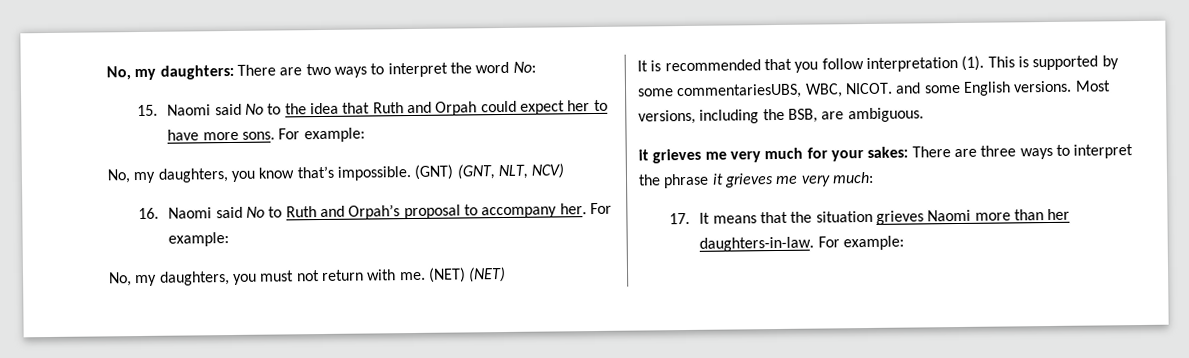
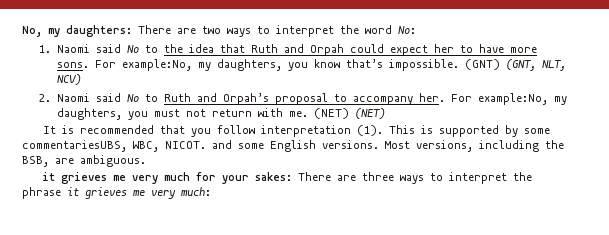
[137,104,159,117] 15. -> [38,45,51,53] 1.
[303,127,365,143] [107,169,131,184] example: // No, -> [121,59,192,71] example:No,
[138,207,160,220] 16. -> [38,94,51,102] 2.
[168,232,230,247] [108,272,132,287] example: // No, -> [477,93,548,105] example:No,
[669,208,1071,225] [699,235,905,252] // 17. It means that the situation grieves Naomi more than her daughters-in-law. For example: -> (211, 191) none

